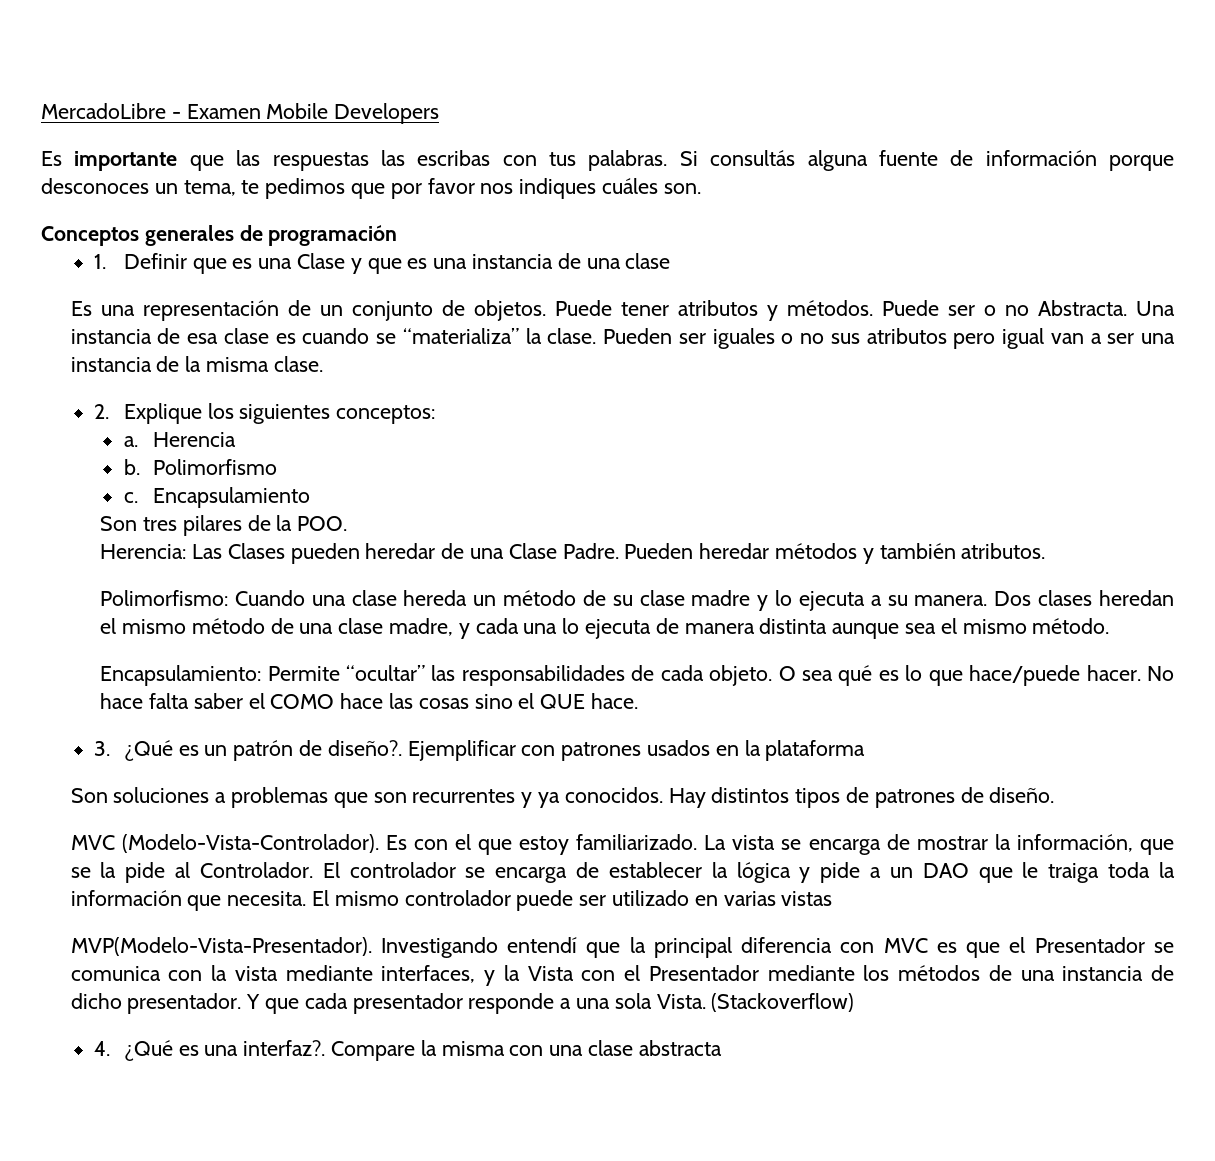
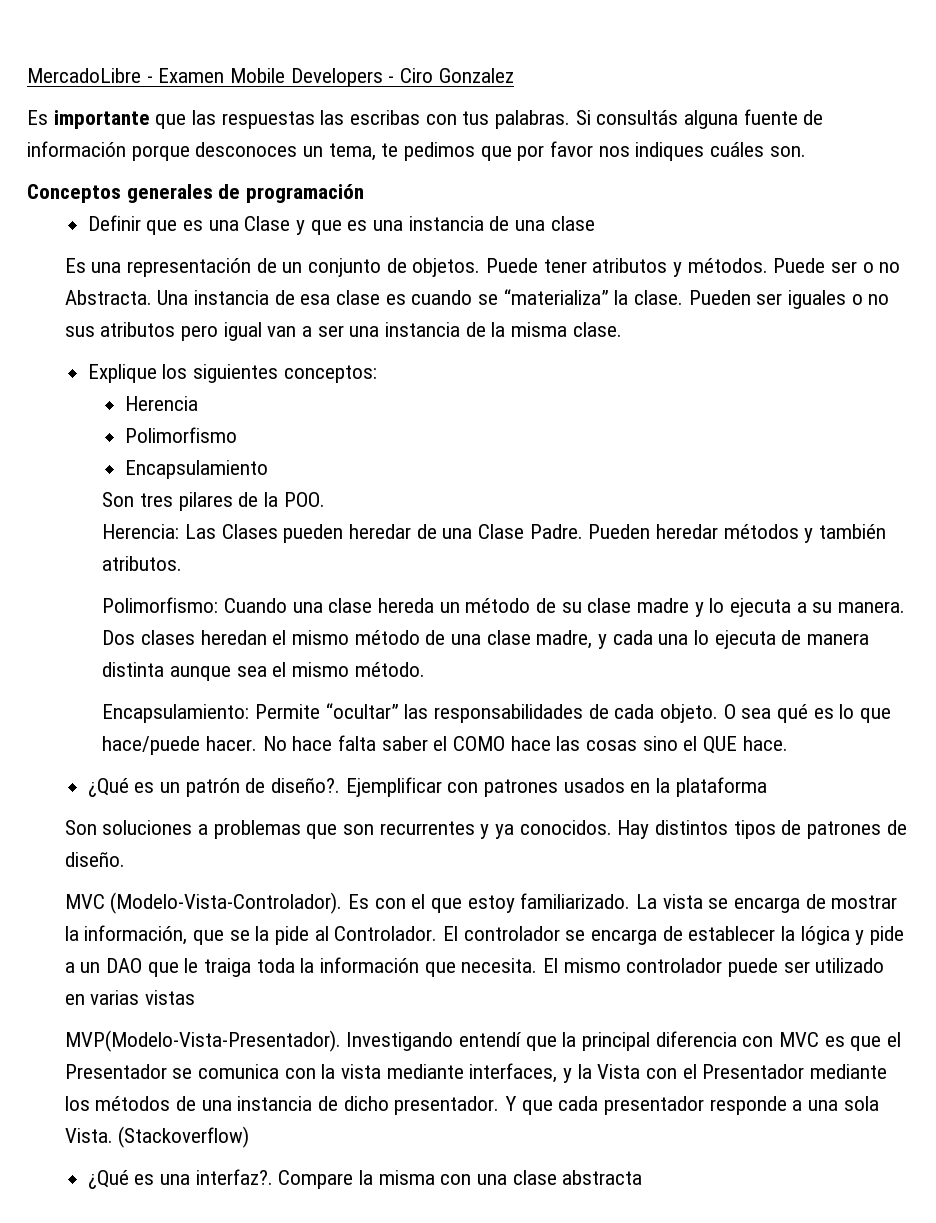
(440, 113) none -> [388,68,514,83] - Ciro Gonzalez
[94,254,107,269] 1. -> (365, 193) none
[94,404,110,419] 2. -> (622, 329) none
[123,436,138,447] a. -> (377, 374) none
[123,459,140,475] b. -> (199, 403) none
[123,492,138,503] c. -> (238, 435) none
[94,741,111,756] 3. -> (788, 743) none
[94,1041,111,1056] 4. -> (250, 1137) none

